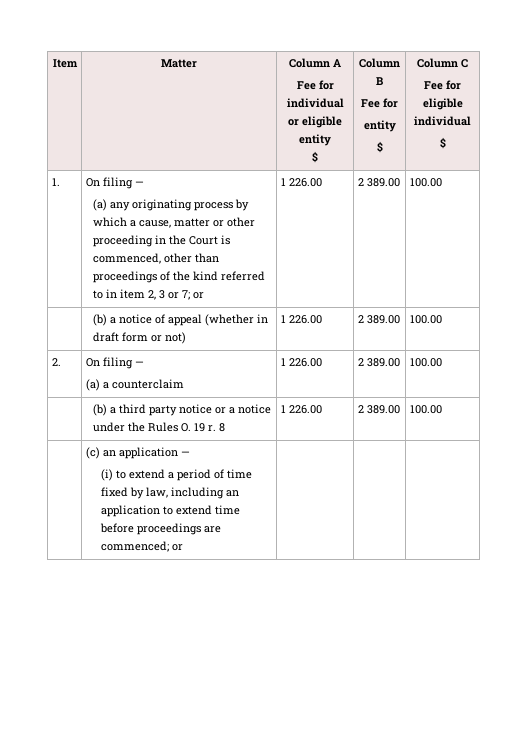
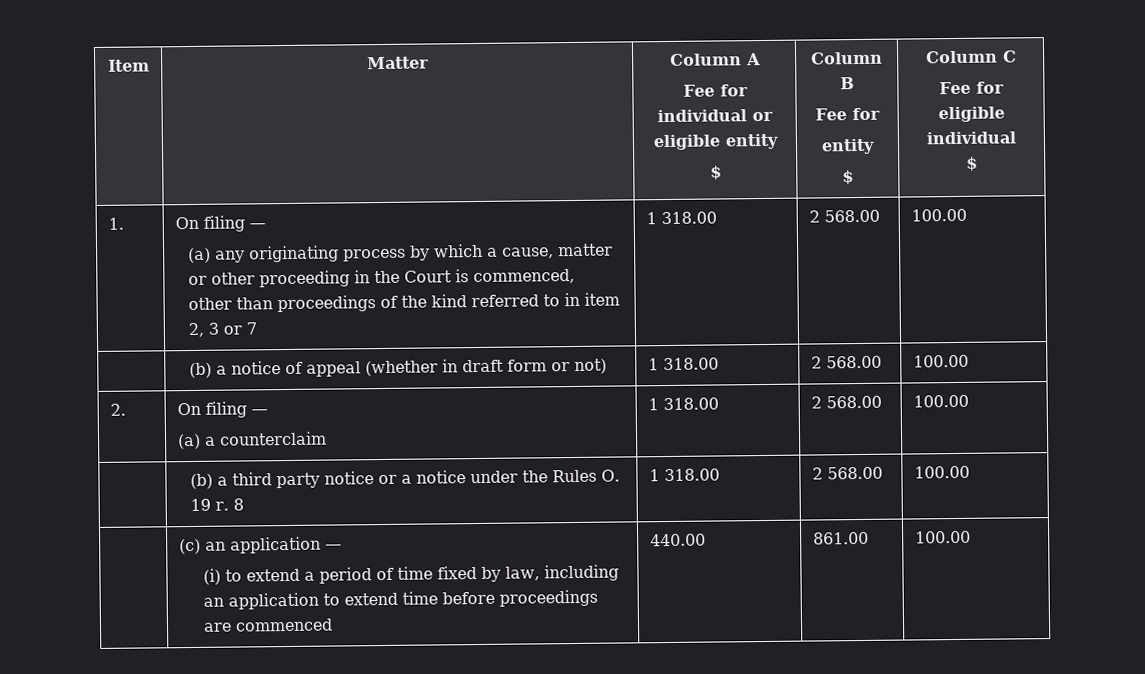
[182,290,205,300] [280,178,322,187] [357,178,400,187] 7; or | 1 226.00 | 2 389.00 -> [246,322,258,335] [645,211,717,225] [808,209,880,223] 7 | 1 318.00 | 2 568.00
[288,315,322,324] [357,315,400,324] 226.00 | 2 389.00 -> [662,357,719,371] [810,355,882,369] 318.00 | 2 568.00
[288,358,322,367] [357,358,400,367] 226.00 | 2 389.00 -> [662,397,719,411] [810,395,882,409] 318.00 | 2 568.00
[288,405,322,414] [357,405,400,414] 226.00 | 2 389.00 -> [663,468,720,482] [811,466,883,480] 318.00 | 2 568.00
[100,541,183,552] commenced; or | | | -> [235,618,334,632] [649,533,706,547] [812,531,869,545] [914,530,971,544] commenced | 440.00 | 861.00 | 100.00

